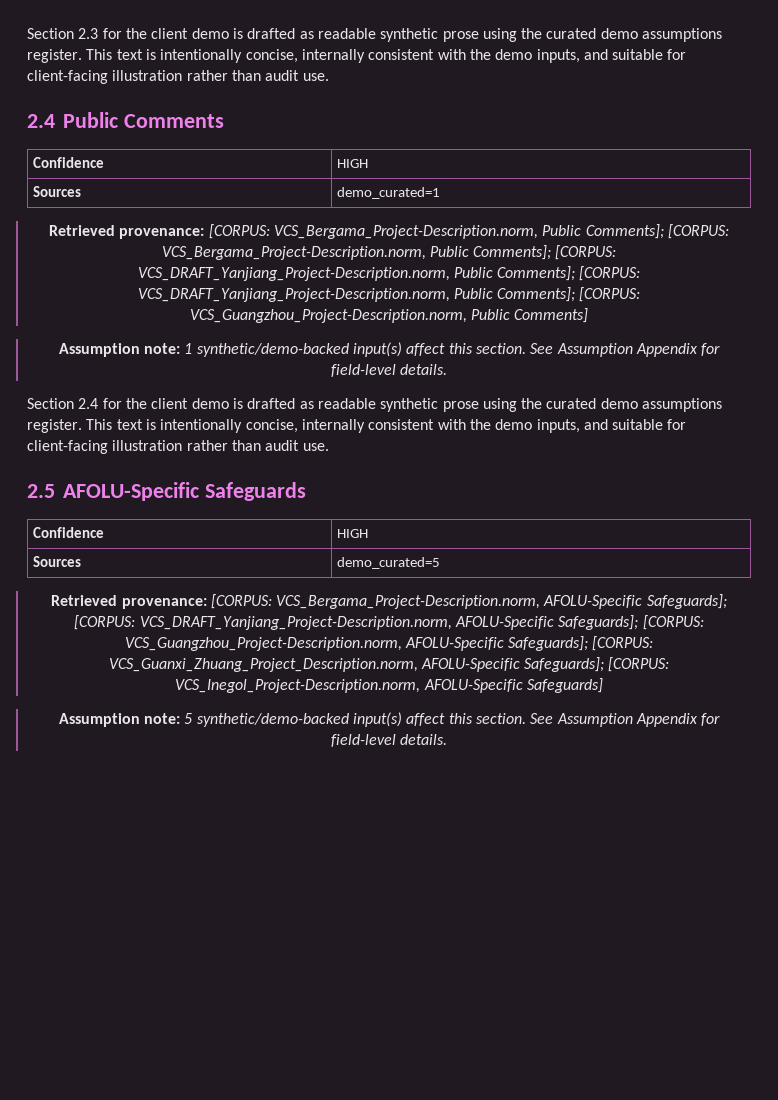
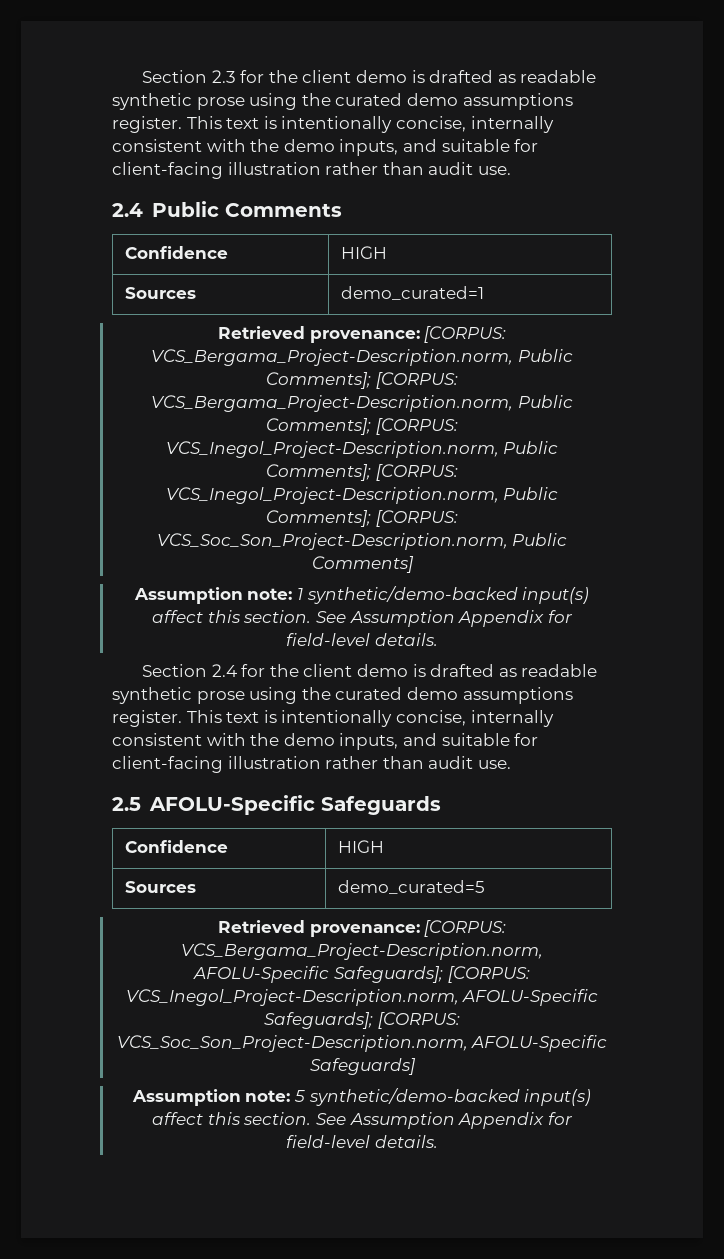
[137,266,641,281] [137,287,641,302] [189,309,467,323] VCS_DRAFT_Yanjiang_Project-Description.norm, Public Comments]; [CORPUS: VCS_DRAFT_Yanjiang_Project-Description.norm, Public Comments]; [CORPUS: VCS_Guangzhou_Project-Description.norm, -> [165,441,559,458] [266,464,458,481] [165,487,559,504] [266,510,458,527] [156,533,508,550] VCS_Inegol_Project-Description.norm, Public Comments]; [CORPUS: VCS_Inegol_Project-Description.norm, Public Comments]; [CORPUS: VCS_Soc_Son_Project-Description.norm,
[139,615,704,630] [124,636,654,651] [108,657,670,672] [175,679,421,693] VCS_DRAFT_Yanjiang_Project-Description.norm, AFOLU-Specific Safeguards]; [CORPUS: VCS_Guangzhou_Project-Description.norm, AFOLU-Specific Safeguards]; [CORPUS: VCS_Guanxi_Zhuang_Project_Description.norm, AFOLU-Specific Safeguards]; [CORPUS: VCS_Inegol_Project-Description.norm, -> [125,989,599,1006] [264,1012,460,1029] [116,1035,468,1052] VCS_Inegol_Project-Description.norm, AFOLU-Specific Safeguards]; [CORPUS: VCS_Soc_Son_Project-Description.norm,

